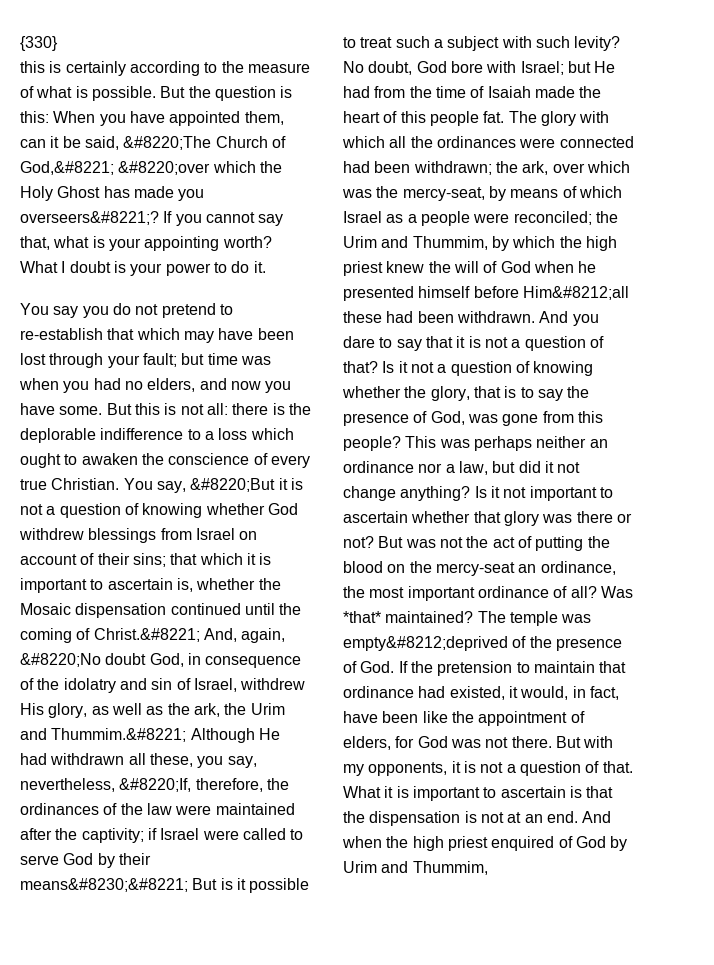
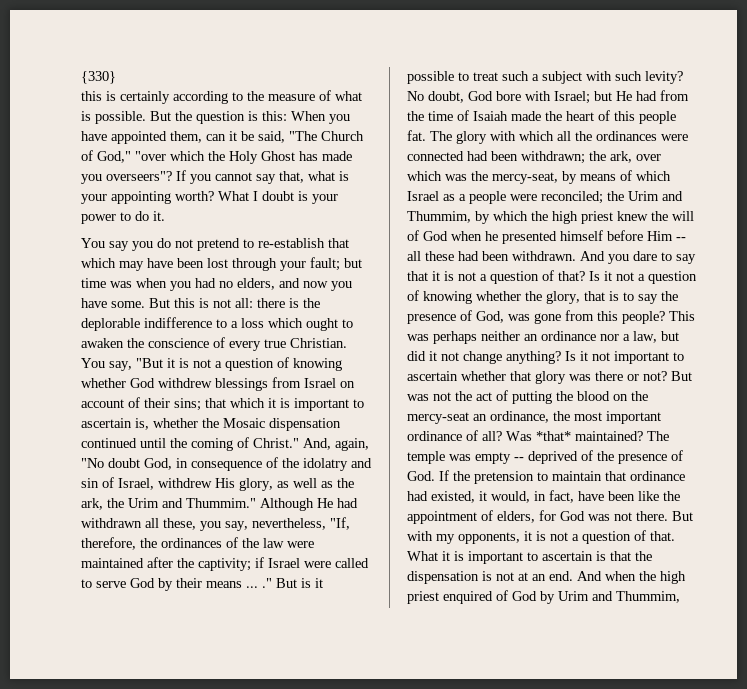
[123,136,212,150] &#8220;The -> [289,131,317,141] "The
[20,161,211,175] God,&#8221; &#8220;over -> [97,151,166,163] God," "over
[20,211,159,225] overseers&#8221;? -> [106,171,172,181] overseers"?
[190,478,276,492] &#8220;But -> [136,358,163,368] "But
[93,628,200,642] Christ.&#8221; -> [253,438,299,448] Christ."
[20,653,101,667] &#8220;No -> [81,458,104,468] "No
[51,728,187,742] Thummim.&#8221; -> [186,498,256,508] Thummim."
[119,778,192,792] &#8220;If, -> [330,517,350,530] "If,
[20,878,188,892] means&#8230;&#8221; -> [206,578,272,588] means ... ."
[522,286,629,300] Him&#8212;all -> [647,231,686,241] [407,251,421,261] Him -- all
[343,636,508,651] empty&#8212;deprived -> [475,451,578,464] empty -- deprived

